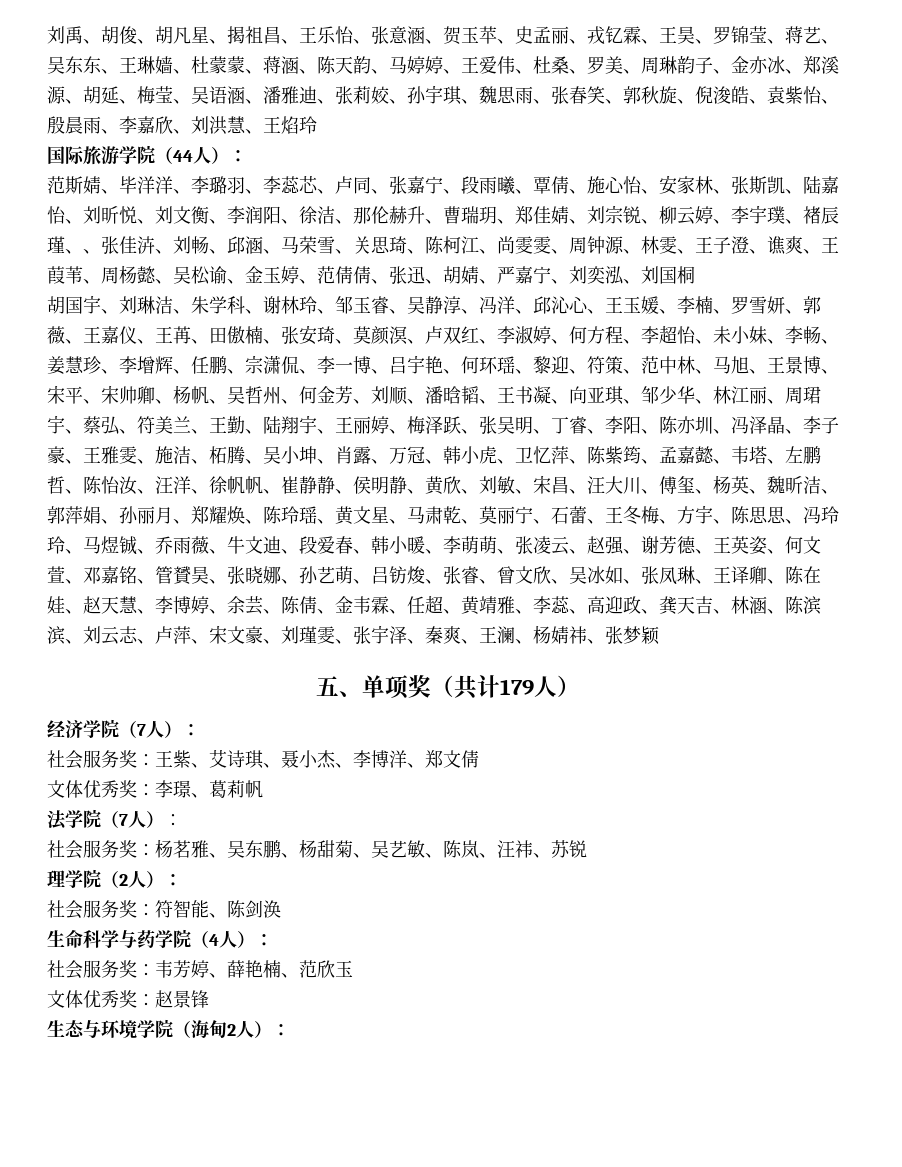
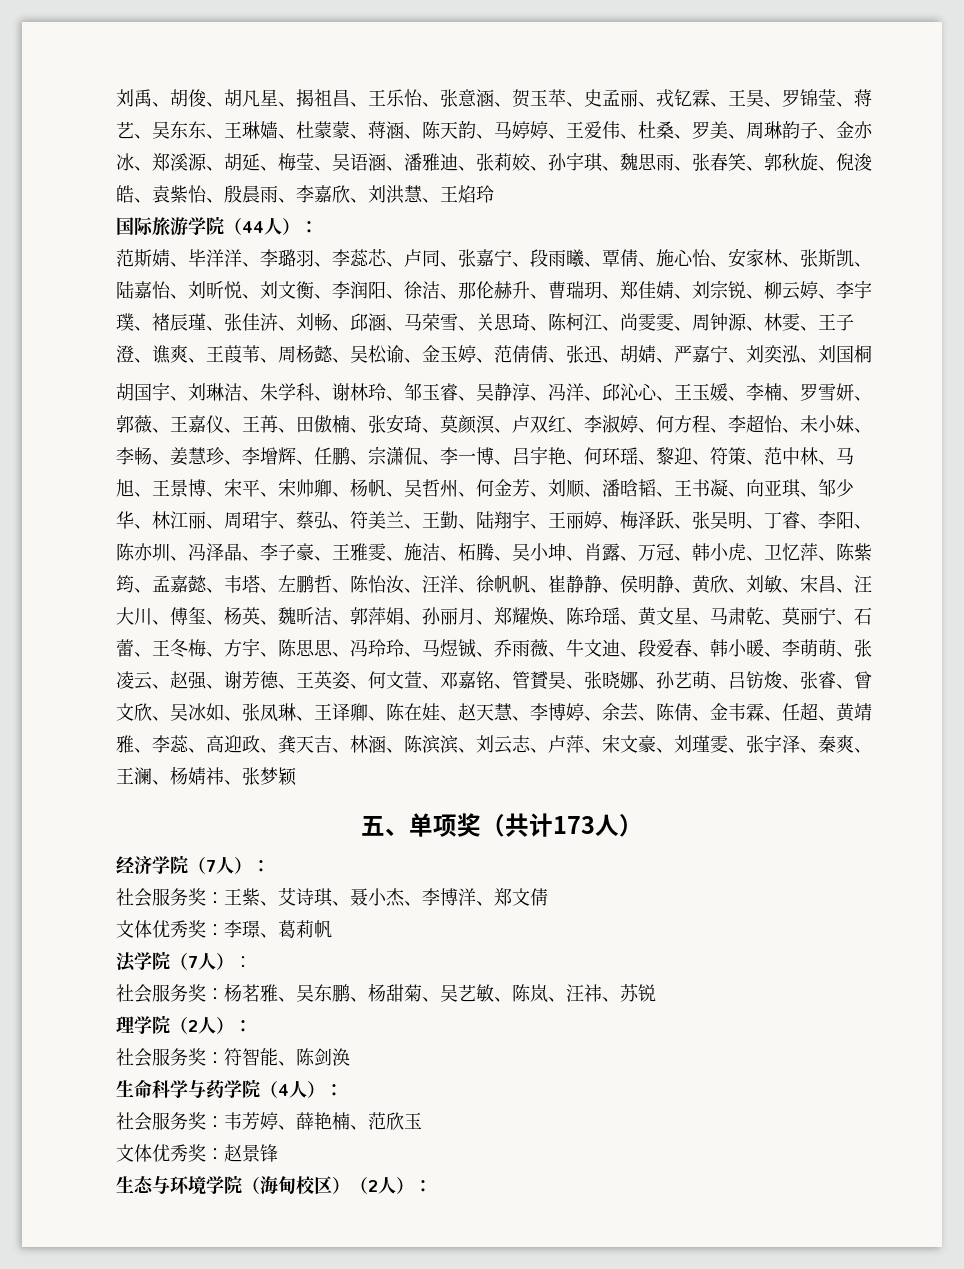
[83,249,101,254] 、 -> (224, 328) none
[499,679,534,695] 179 -> [552,816,595,834] 173
(227, 1029) none -> [296,1176,368,1194] 校区）（

